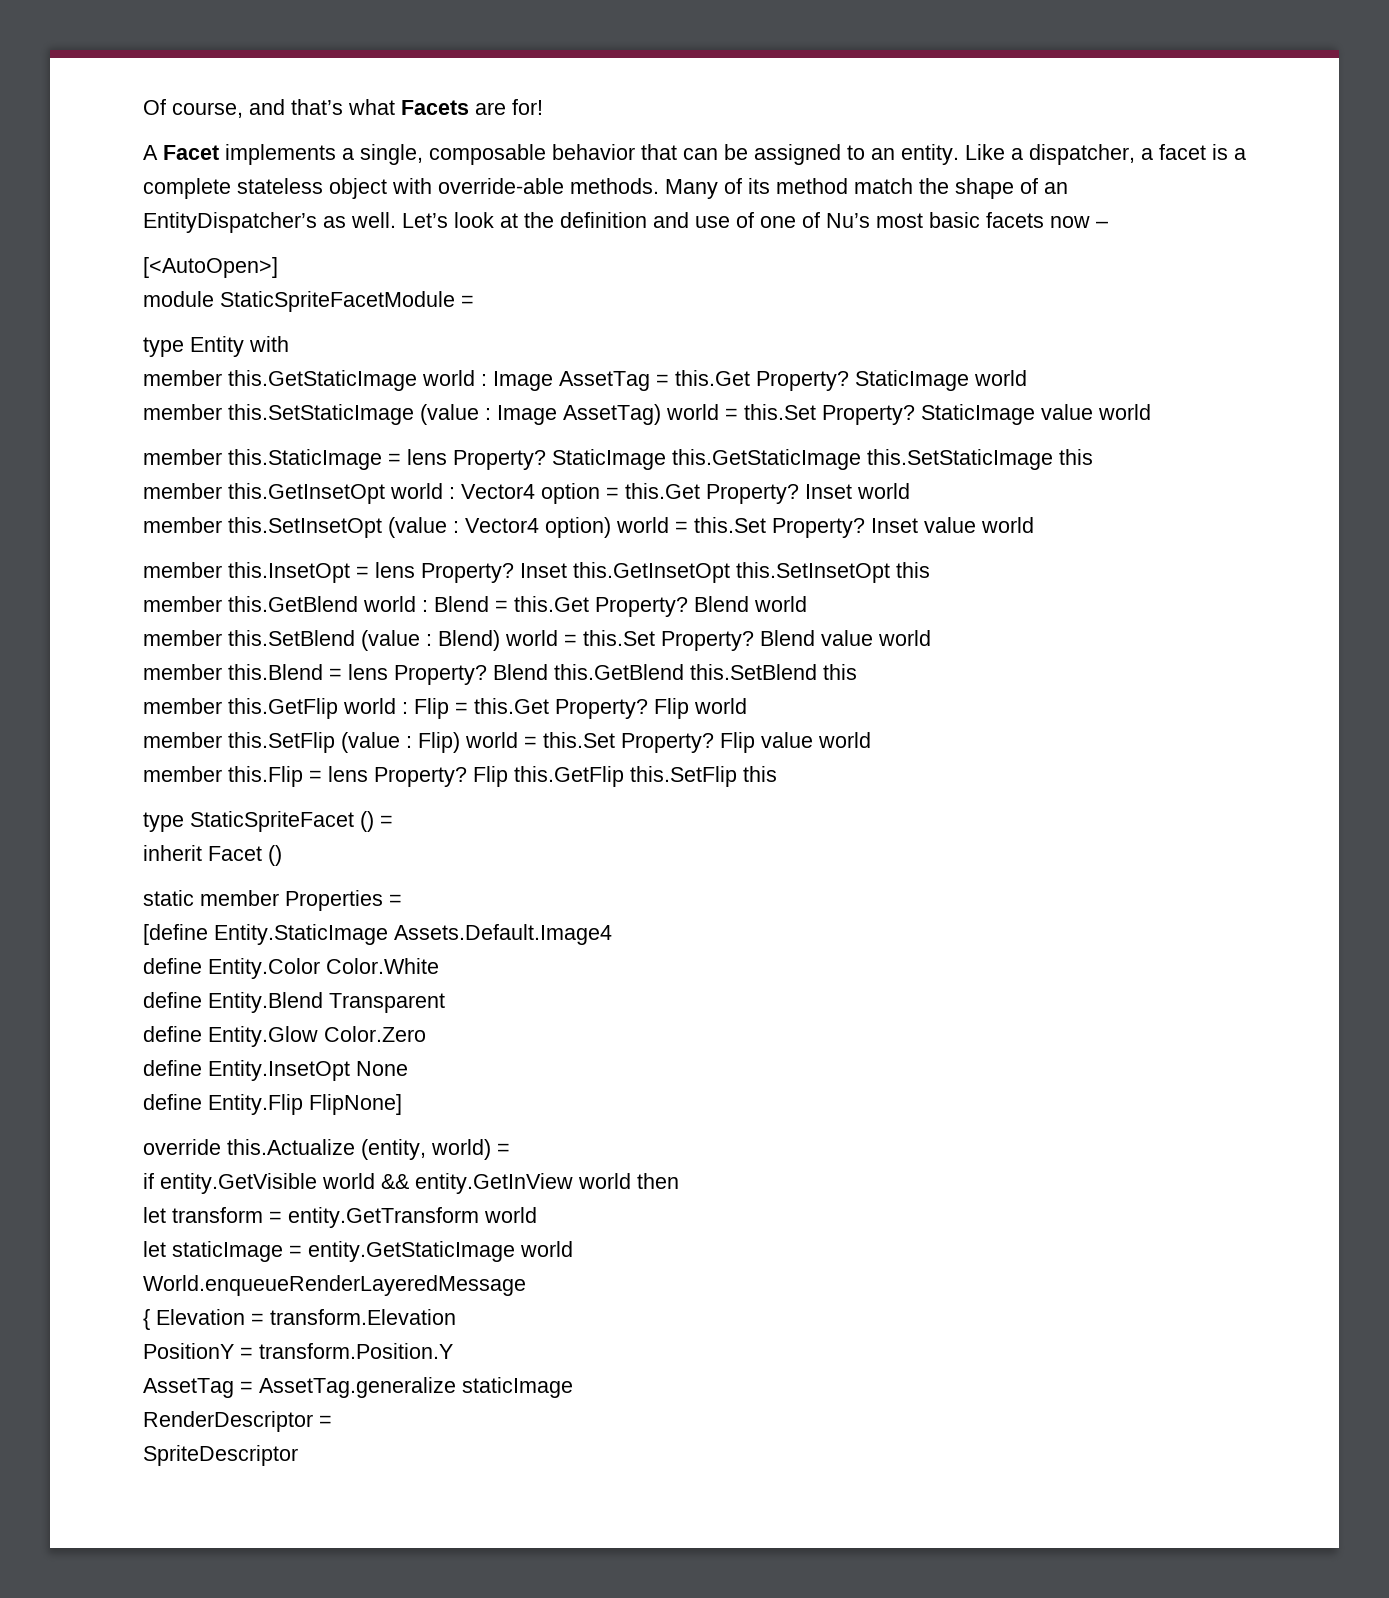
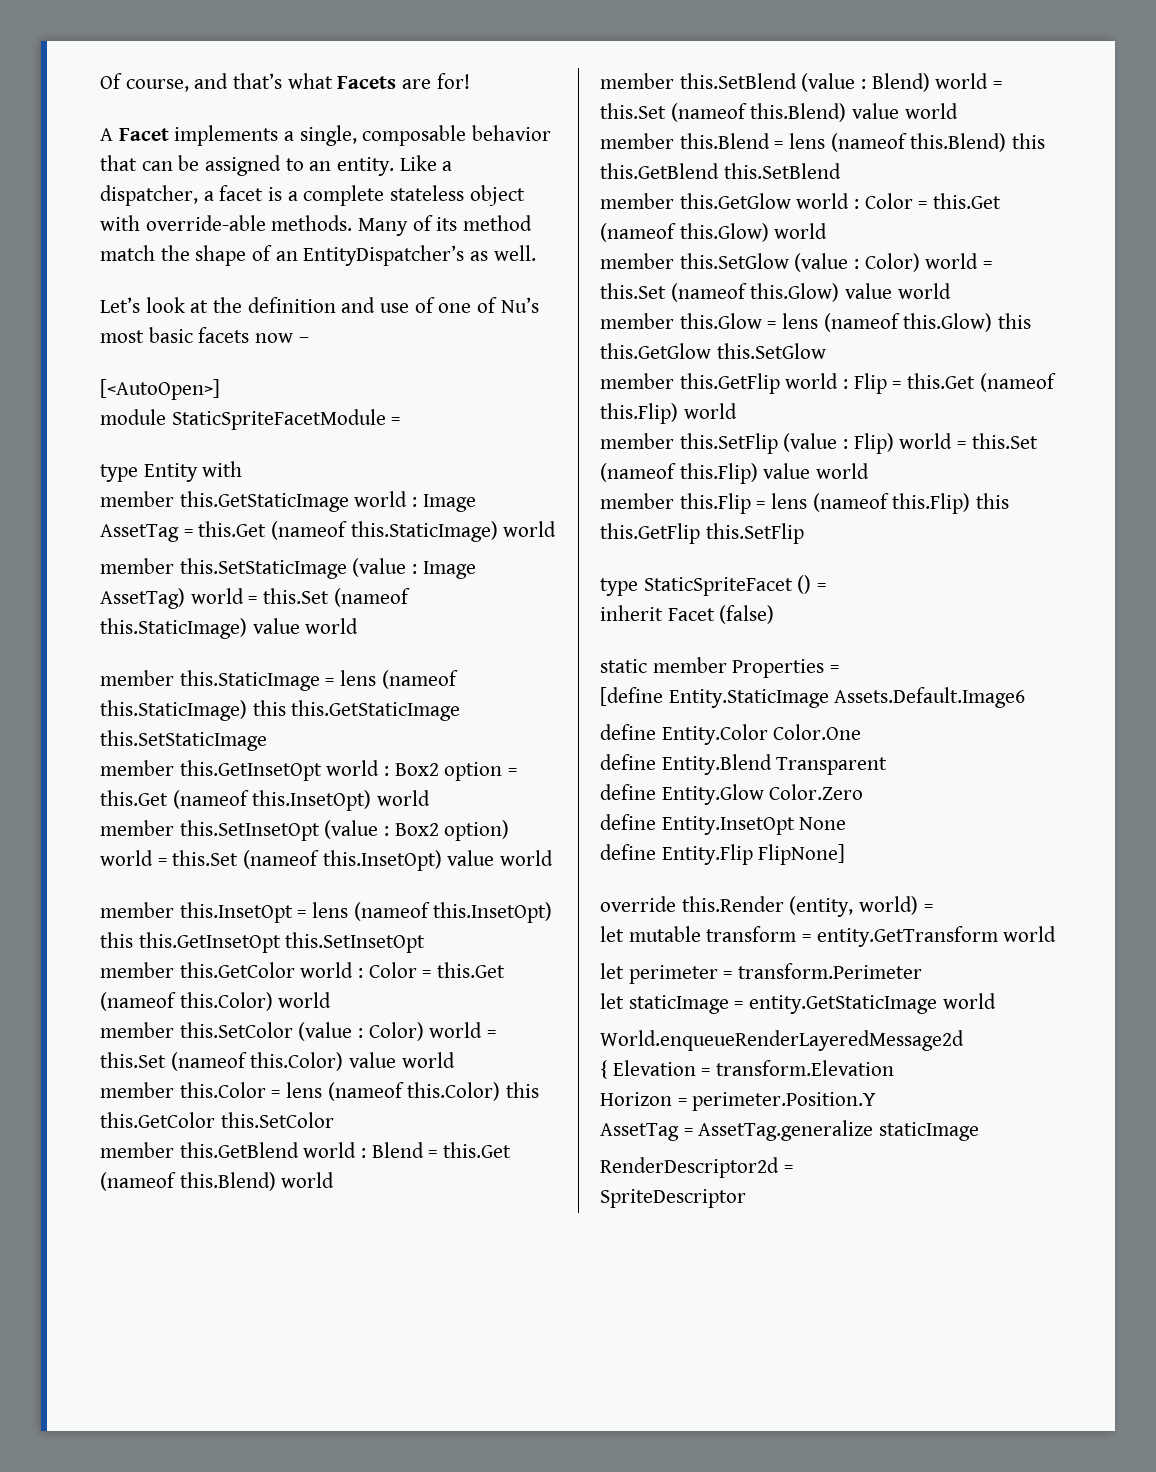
(396, 220) none -> (536, 253) //
[756,370,969,391] Property? StaticImage -> [271,521,498,542] (nameof this.StaticImage)
[822,404,1035,425] Property? StaticImage -> [333,588,410,607] [100,618,247,639] (nameof this.StaticImage)
[453,449,666,470] Property? StaticImage -> [381,670,458,689] [100,700,286,721] (nameof this.StaticImage) this
[1059,449,1093,465] this -> (267, 740) none
[461,484,535,499] Vector4 -> [394,763,439,776] Box2
[706,484,852,504] Property? Inset -> [172,790,372,811] (nameof this.InsetOpt)
[465,518,539,533] Vector4 -> [394,823,439,836] Box2
[772,518,918,538] Property? Inset -> [243,850,442,871] (nameof this.InsetOpt)
[421,563,567,583] Property? Inset -> [353,902,553,923] [100,932,133,948] (nameof this.InsetOpt) this
[896,562,930,578] this -> [100,962,506,978] [100,992,332,1011] [100,1022,497,1041] [100,1052,455,1071] [100,1082,540,1101] [100,1112,334,1128] // member this.GetColor world : Color = this.Get (nameof this.Color) world // member this.SetColor (value : Color) world = this.Set (nameof this.Color) value world // member this.Color = lens (nameof this.Color) this this.GetColor this.SetColor
[595,596,749,617] Property? Blend -> [100,1172,276,1191] (nameof this.Blend)
[661,630,815,651] Property? Blend -> [670,103,847,122] (nameof this.Blend)
[394,664,548,685] Property? Blend -> [830,133,1046,152] (nameof this.Blend) this
[823,664,857,680] this -> [600,193,1002,209] [600,223,828,242] [600,253,993,272] [600,283,951,302] [600,313,1032,332] [600,343,826,359] // member this.GetGlow world : Color = this.Get (nameof this.Glow) world // member this.SetGlow (value : Color) world = this.Set (nameof this.Glow) value world // member this.Glow = lens (nameof this.Glow) this this.GetGlow this.SetGlow
[555,698,689,719] Property? Flip -> [979,373,1056,392] [600,403,678,424] (nameof this.Flip)
[621,732,755,753] Property? Flip -> [600,463,758,484] (nameof this.Flip)
[374,766,508,787] Property? Flip -> [812,493,1010,514] (nameof this.Flip) this
[743,766,777,782] this -> (804, 533) none
[268,845,282,866] () -> [719,605,775,624] (false)
[394,924,612,945] Assets.Default.Image4 -> [834,687,1026,708] Assets.Default.Image6
[326,958,439,974] Color.White -> [773,724,862,740] Color.One
[227,1139,355,1155] this.Actualize -> [681,896,784,912] this.Render
[143,1173,679,1194] [143,1207,166,1223] // if entity.GetVisible world && entity.GetInView world then // let -> [600,926,701,942] // let mutable
(537, 1215) none -> [600,963,923,984] // let perimeter = transform.Perimeter
[143,1275,526,1296] World.enqueueRenderLayeredMessage -> [600,1030,964,1051] World.enqueueRenderLayeredMessage2d
[143,1343,453,1359] PositionY = transform.Position.Y -> [600,1092,877,1111] Horizon = perimeter.Position.Y
[143,1411,313,1432] RenderDescriptor -> [600,1157,779,1178] RenderDescriptor2d

